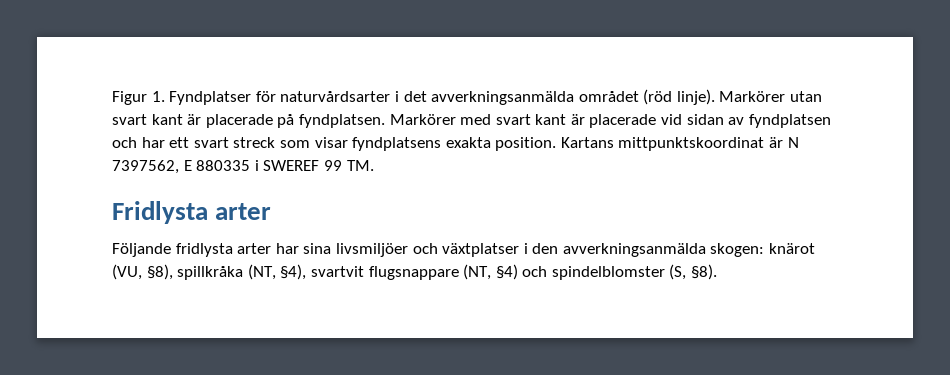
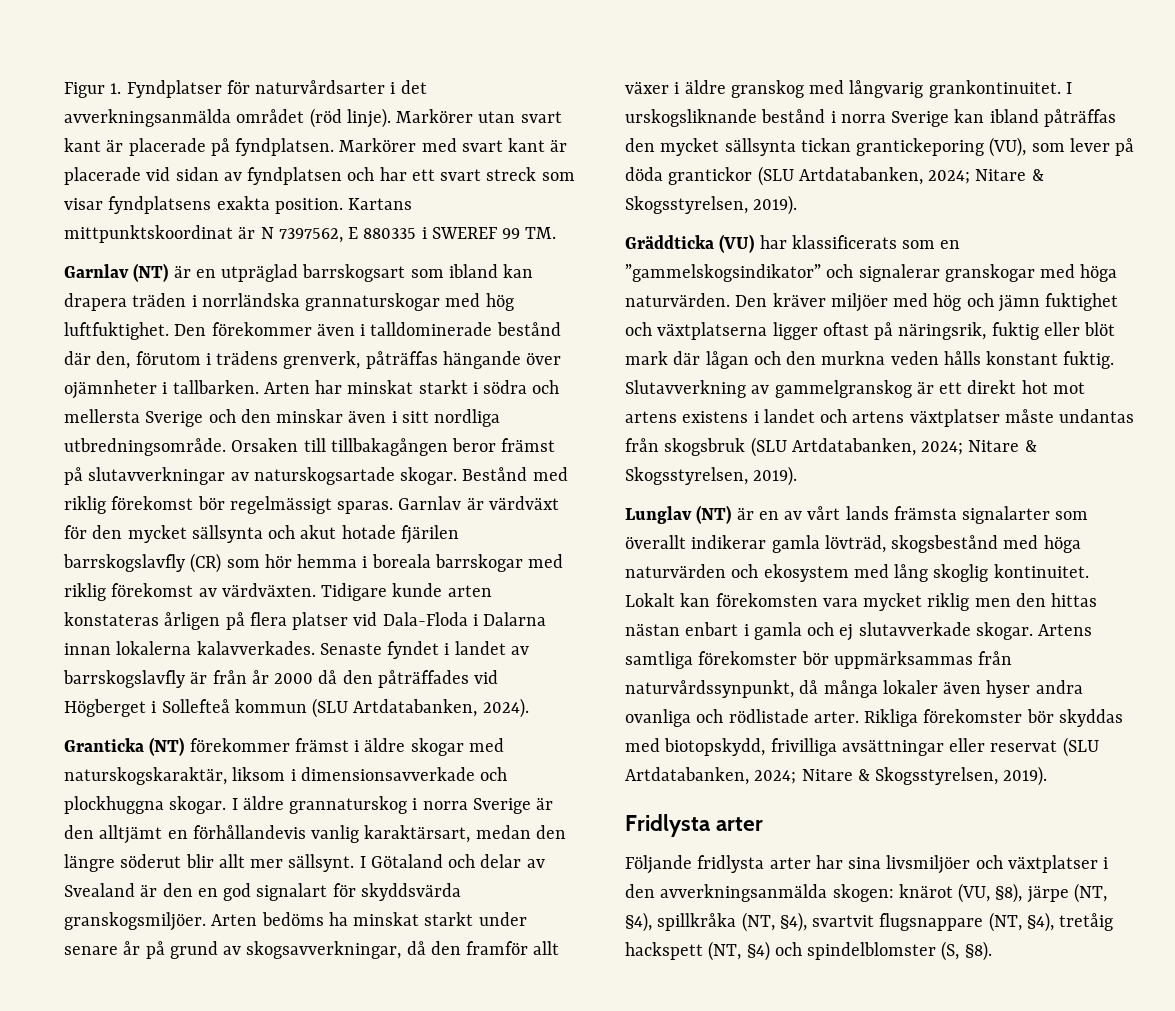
(374, 165) none -> [64,263,534,282] [64,293,514,311] [64,322,561,340] [64,351,562,369] [64,380,560,399] [64,409,501,427] [64,438,556,456] [64,467,568,485] [64,496,559,514] [64,525,459,544] [63,553,564,573] [64,583,492,601] [64,612,547,630] [64,641,529,659] [63,670,499,688] [64,698,529,718] [64,737,504,756] [64,767,508,785] [64,796,554,814] [64,825,566,844] [64,854,545,872] [64,883,461,901] [64,912,527,931] [64,941,560,959] [625,80,1072,98] [625,109,1116,127] [625,137,1135,157] [625,166,1044,186] [625,195,798,215] [625,234,961,253] [625,264,1118,282] [625,293,1119,312] [625,322,1116,340] [625,351,1115,369] [625,380,1085,398] [625,409,1135,427] [625,437,1037,457] [625,466,798,486] [625,505,1089,524] [625,535,1081,553] [625,564,1089,582] [625,593,1098,611] [625,622,1093,641] [625,651,1013,669] [625,680,1083,698] [625,709,1123,727] [625,737,1099,757] [625,766,1048,786] // Garnlav (NT) är en utpräglad barrskogsart som ibland kan drapera träden i norrländska grannaturskogar med hög luftfuktighet. Den förekommer även i talldominerade bestånd där den, förutom i trädens grenverk, påträffas hängande över ojämnheter i tallbarken. Arten har minskat starkt i södra och mellersta Sverige och den minskar även i sitt nordliga utbredningsområde. Orsaken till tillbakagången beror främst på slutavverkningar av naturskogsartade skogar. Bestånd med riklig förekomst bör regelmässigt sparas. Garnlav är värdväxt för den mycket sällsynta och akut hotade fjärilen barrskogslavfly (CR) som hör hemma i boreala barrskogar med riklig förekomst av värdväxten. Tidigare kunde arten konstateras årligen på flera platser vid Dala-Floda i Dalarna innan lokalerna kalavverkades. Senaste fyndet i landet av barrskogslavfly är från år 2000 då den påträffades vid Högberget i Sollefteå kommun (SLU Artdatabanken, 2024). // Granticka (NT) förekommer främst i äldre skogar med naturskogskaraktär, liksom i dimensionsavverkade och plockhuggna skogar. I äldre grannaturskog i norra Sverige är den alltjämt en förhållandevis vanlig karaktärsart, medan den längre söderut blir allt mer sällsynt. I Götaland och delar av Svealand är den en god signalart för skyddsvärda granskogsmiljöer. Arten bedöms ha minskat starkt under senare år på grund av skogsavverkningar, då den framför allt växer i äldre granskog med långvarig grankontinuitet. I urskogsliknande bestånd i norra Sverige kan ibland påträffas den mycket sällsynta tickan grantickeporing (VU), som lever på döda grantickor (SLU Artdatabanken, 2024; Nitare & Skogsstyrelsen, 2019). // Gräddticka (VU) har klassificerats som en ”gammelskogsindikator” och signalerar granskogar med höga naturvärden. Den kräver miljöer med hög och jämn fuktighet och växtplatserna ligger oftast på näringsrik, fuktig eller blöt mark där lågan och den murkna veden hålls konstant fuktig. Slutavverkning av gammelgranskog är ett direkt hot mot artens existens i landet och artens växtplatser måste undantas från skogsbruk (SLU Artdatabanken, 2024; Nitare & Skogsstyrelsen, 2019). // Lunglav (NT) är en av vårt lands främsta signalarter som överallt indikerar gamla lövträd, skogsbestånd med höga naturvärden och ekosystem med lång skoglig kontinuitet. Lokalt kan förekomsten vara mycket riklig men den hittas nästan enbart i gamla och ej slutavverkade skogar. Artens samtliga förekomster bör uppmärksammas från naturvårdssynpunkt, då många lokaler även hyser andra ovanliga och rödlistade arter. Rikliga förekomster bör skyddas med biotopskydd, frivilliga avsättningar eller reservat (SLU Artdatabanken, 2024; Nitare & Skogsstyrelsen, 2019).
(173, 272) none -> [1026,883,1107,903] [625,912,652,932] järpe (NT, §4),
(492, 272) none -> [1026,912,1114,932] [625,941,742,961] §4), tretåig hackspett (NT,

